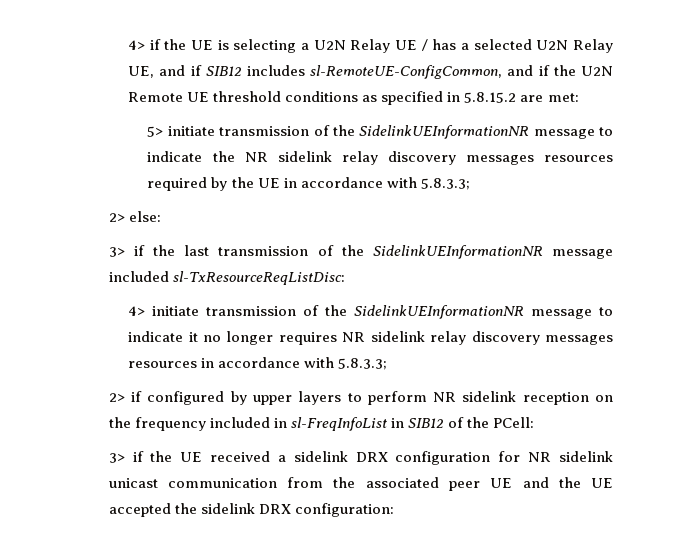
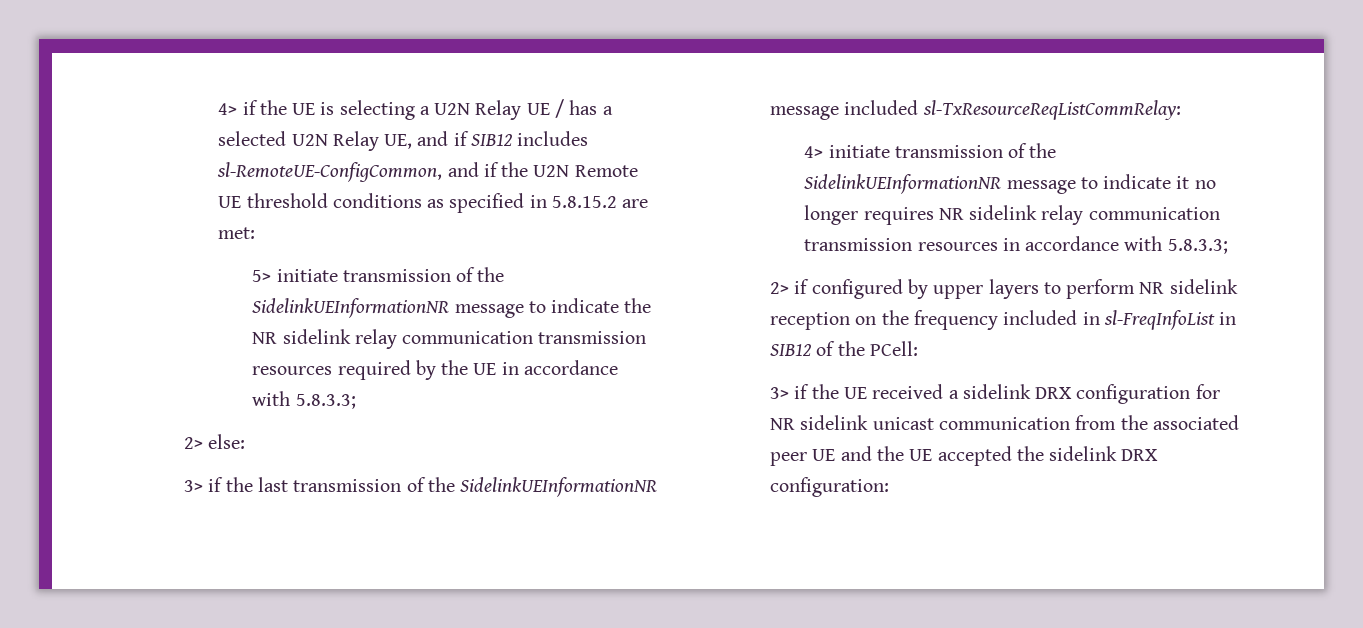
[387,151,534,165] discovery messages -> [402,331,647,344] communication transmission
[172,271,345,285] sl-TxResourceReqListDisc: -> [922,100,1181,120] sl-TxResourceReqListCommRelay:
[471,331,613,345] discovery messages -> [1088,207,1220,220] [804,238,913,251] communication transmission

